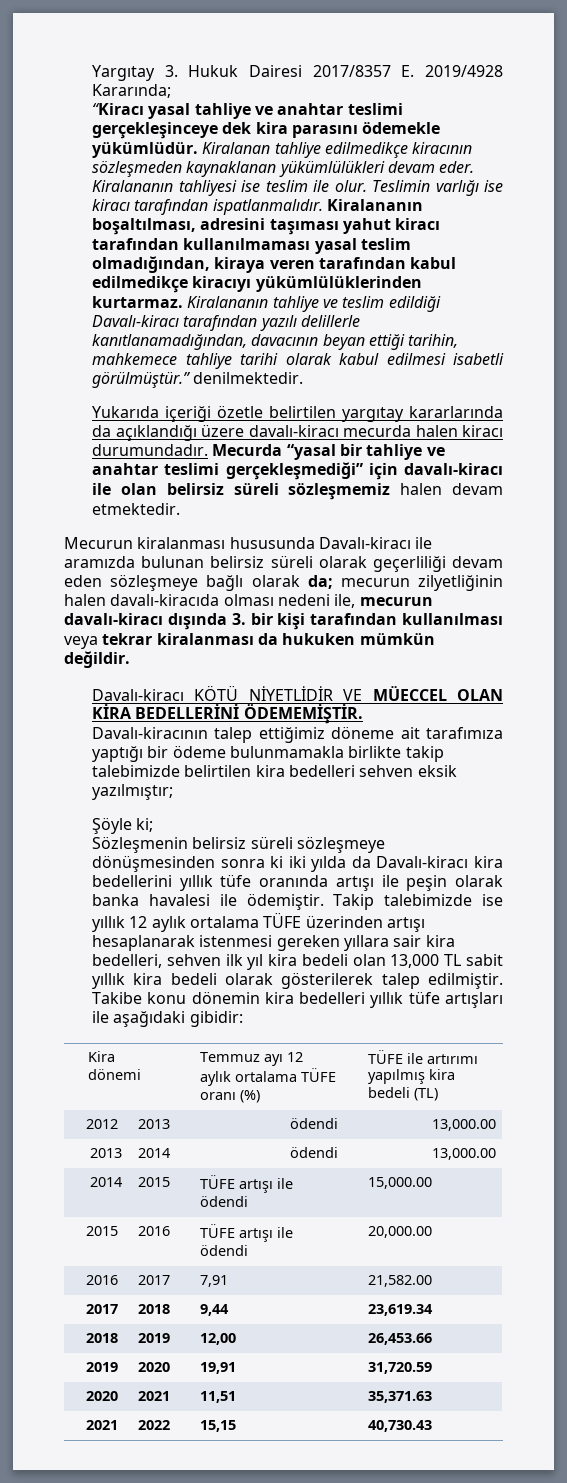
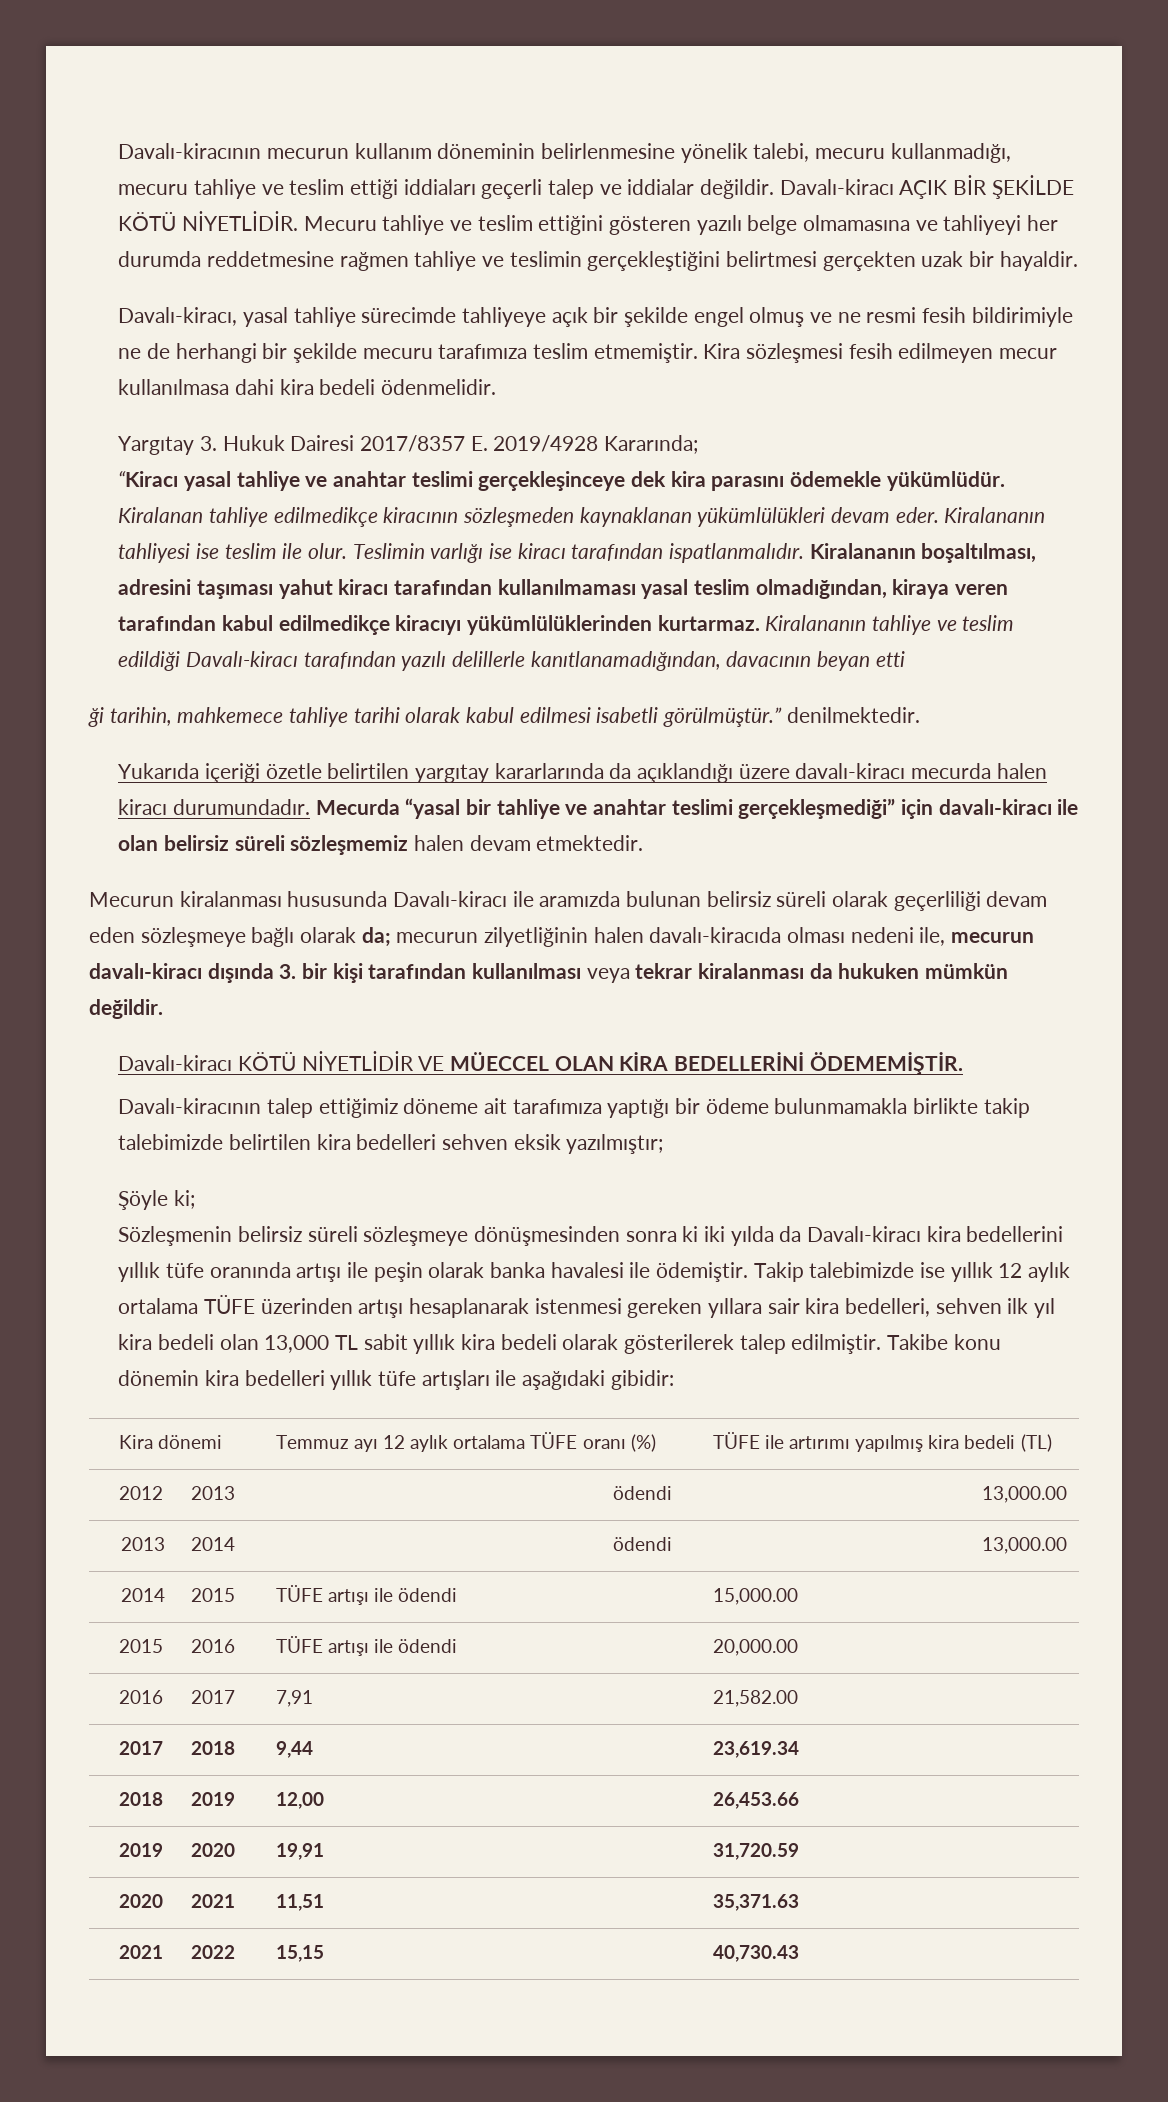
(92, 73) none -> [118,143,1011,163] [118,175,1074,199] [118,211,1059,235] [118,251,1078,271] [118,307,1073,327] [118,343,1058,363] [118,379,496,395] Davalı-kiracının mecurun kullanım döneminin belirlenmesine yönelik talebi, mecuru kullanmadığı, mecuru tahliye ve teslim ettiği iddiaları geçerli talep ve iddialar değildir. Davalı-kiracı AÇIK BİR ŞEKİLDE KÖTÜ NİYETLİDİR. Mecuru tahliye ve teslim ettiğini gösteren yazılı belge olmamasına ve tahliyeyi her durumda reddetmesine rağmen tahliye ve teslimin gerçekleştiğini belirtmesi gerçekten uzak bir hayaldir. // Davalı-kiracı, yasal tahliye sürecimde tahliyeye açık bir şekilde engel olmuş ve ne resmi fesih bildirimiyle ne de herhangi bir şekilde mecuru tarafımıza teslim etmemiştir. Kira sözleşmesi fesih edilmeyen mecur kullanılmasa dahi kira bedeli ödenmelidir. //
[369,334,406,350] ettiği -> [875,651,905,667] [88,707,104,727] etti // ği

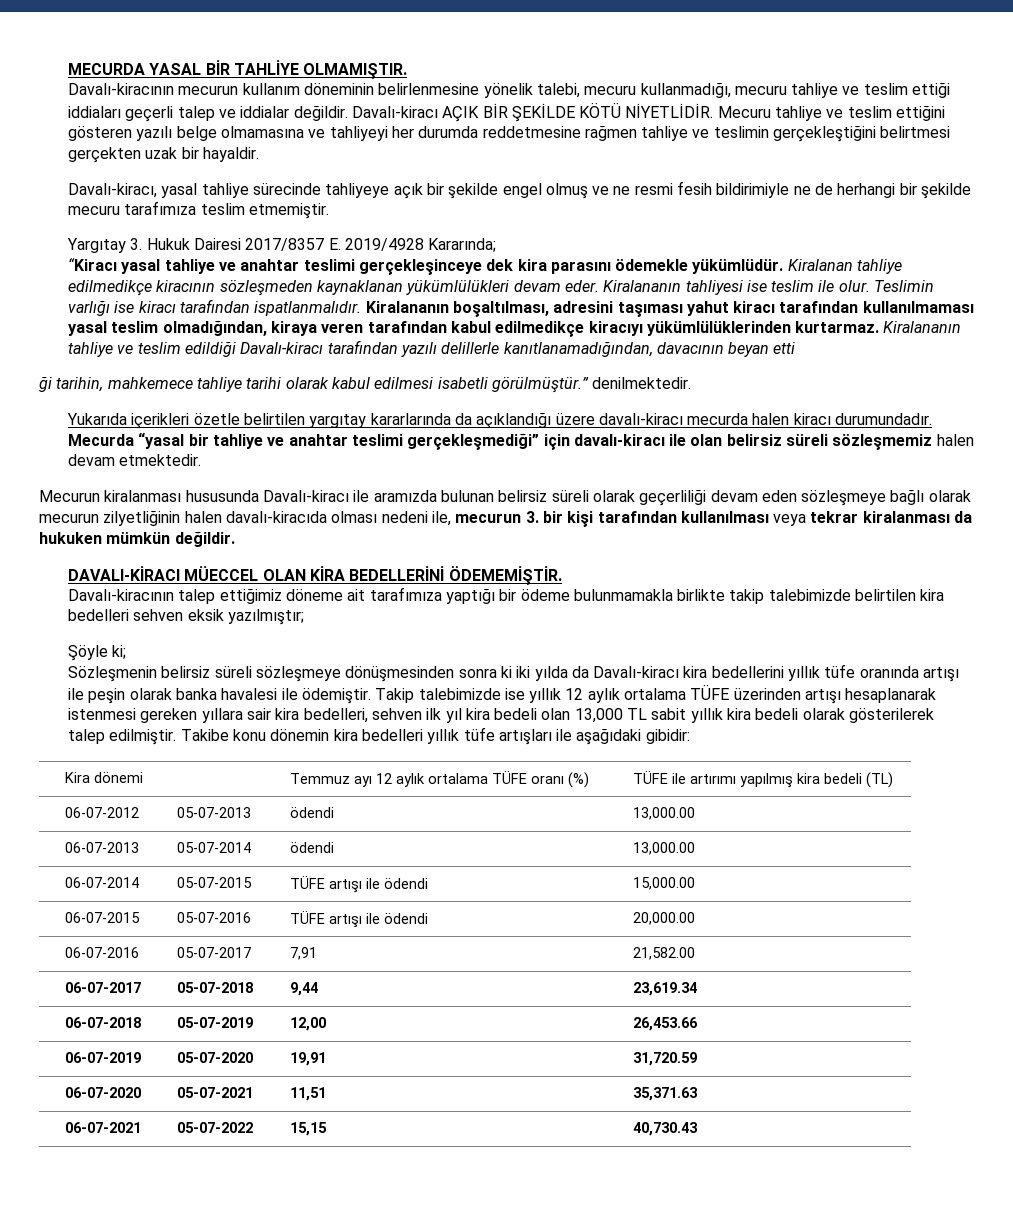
(118, 151) none -> [67,60,408,79] MECURDA YASAL BİR TAHLİYE OLMAMIŞTIR. //
[361,307,457,323] sürecimde -> [252,183,321,195] sürecinde
[703,343,1058,363] [118,379,496,395] Kira sözleşmesi fesih edilmeyen mecur kullanılmasa dahi kira bedeli ödenmelidir. -> (329, 211) none
[204,763,260,783] içeriği -> [131,413,190,429] içerikleri
[361,927,391,947] da; -> (971, 496) none
[89,963,274,983] davalı-kiracı dışında -> (522, 518) none
[118,1051,445,1071] Davalı-kiracı KÖTÜ NİYETLİDİR VE -> [67,566,180,581] DAVALI-KİRACI
[118,1486,163,1500] [190,1486,235,1500] [612,1486,672,1500] [981,1486,1067,1503] [120,1537,165,1551] [190,1537,235,1551] [612,1537,672,1551] [981,1537,1067,1554] [120,1588,165,1602] [190,1588,235,1602] 2012 | 2013 | ödendi | 13,000.00 // 2013 | 2014 | ödendi | 13,000.00 // 2014 | 2015 -> [65,807,140,818] [177,807,252,818] [290,807,335,818] [633,807,696,820] [65,842,140,853] [177,842,252,853] [290,842,335,853] [633,842,696,855] [65,877,140,888] [177,877,253,888] 06-07-2012 | 05-07-2013 | ödendi | 13,000.00 // 06-07-2013 | 05-07-2014 | ödendi | 13,000.00 // 06-07-2014 | 05-07-2015
[118,1639,163,1653] [190,1639,235,1653] 2015 | 2016 -> [65,912,141,923] [177,912,252,923] 06-07-2015 | 05-07-2016
[118,1690,163,1704] [190,1690,235,1704] 2016 | 2017 -> [65,947,140,958] [177,947,252,958] 06-07-2016 | 05-07-2017
[118,1741,163,1755] [190,1741,235,1755] 2017 | 2018 -> [65,982,142,993] [177,982,254,993] 06-07-2017 | 05-07-2018
[118,1792,163,1806] [190,1792,235,1806] 2018 | 2019 -> [65,1017,142,1028] [177,1017,254,1028] 06-07-2018 | 05-07-2019
[118,1843,163,1857] [190,1843,235,1857] 2019 | 2020 -> [65,1052,142,1063] [177,1052,254,1063] 06-07-2019 | 05-07-2020
[118,1894,163,1908] [190,1894,235,1908] 2020 | 2021 -> [65,1087,142,1098] [177,1087,254,1098] 06-07-2020 | 05-07-2021
[118,1945,163,1959] [190,1945,235,1959] 2021 | 2022 -> [65,1122,142,1133] [177,1122,254,1133] 06-07-2021 | 05-07-2022

